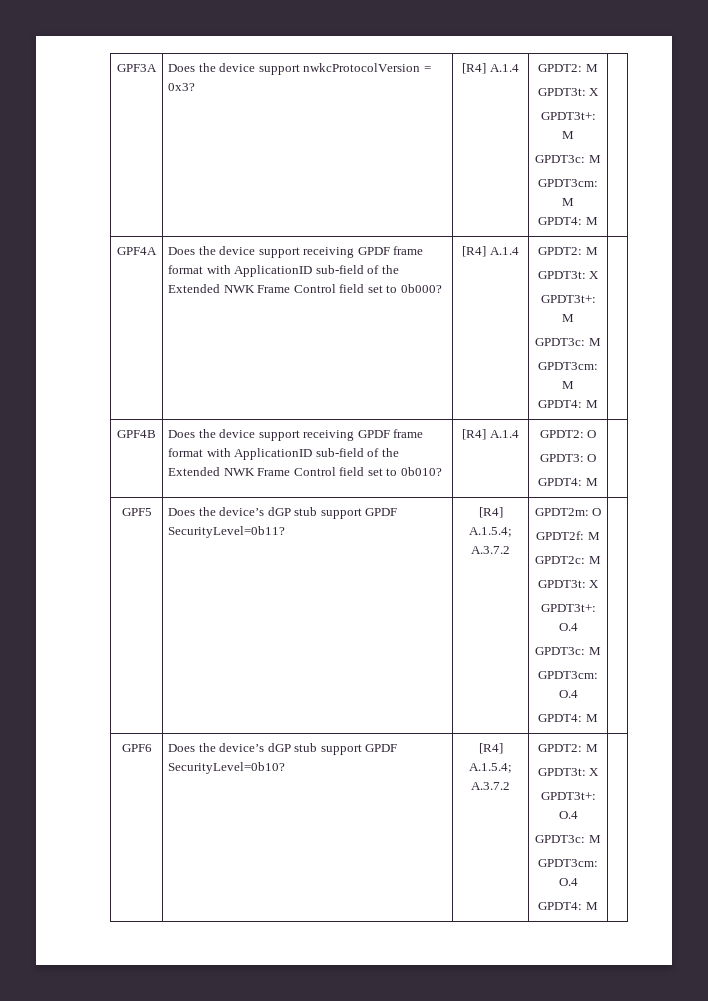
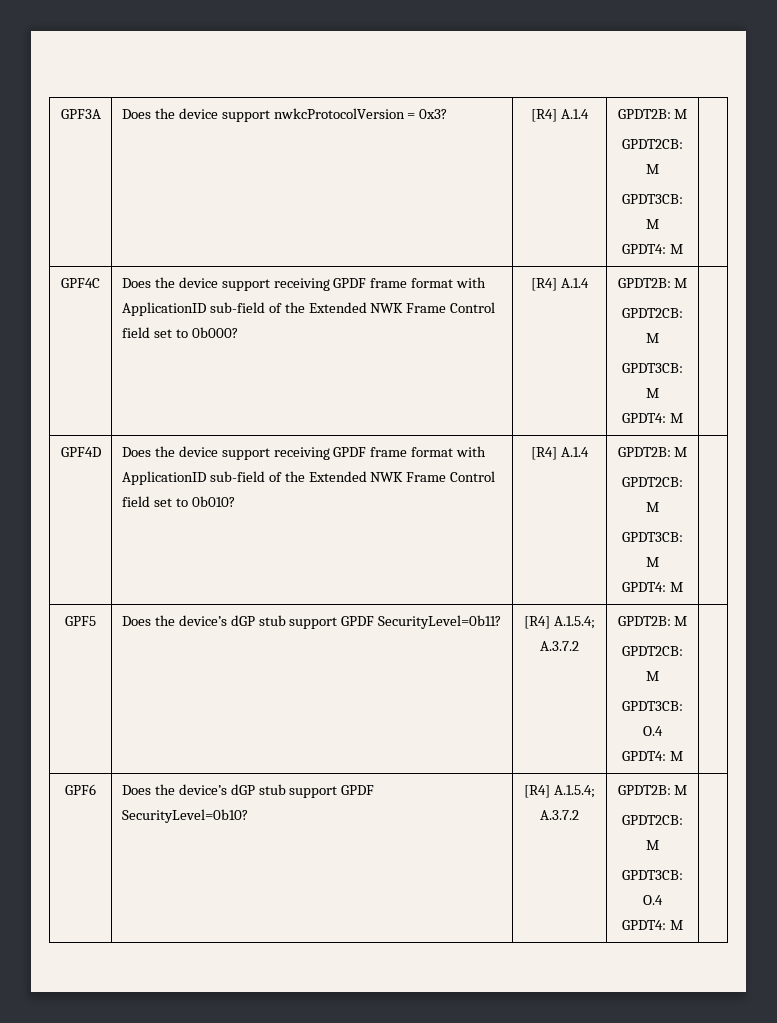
[538,64,598,72] [537,88,600,96] [540,112,596,120] [562,131,574,139] [535,155,601,163] [538,179,598,187] [562,198,574,206] [538,217,598,225] [117,247,157,255] GPDT2: M // GPDT3t: X // GPDT3t+: M // GPDT3c: M // GPDT3cm: M // GPDT4: M | // GPF4A -> [617,109,688,119] [622,139,683,149] [646,164,659,174] [622,194,683,204] [646,219,659,229] [622,244,683,254] [61,278,100,288] GPDT2B: M // GPDT2CB: M // GPDT3CB: M // GPDT4: M | // GPF4C
[538,247,598,255] [537,271,600,279] [540,295,596,303] [562,314,574,322] [535,338,601,346] [538,362,598,370] [562,381,574,389] [538,400,598,408] [117,430,156,438] GPDT2: M // GPDT3t: X // GPDT3t+: M // GPDT3c: M // GPDT3cm: M // GPDT4: M | // GPF4B -> [617,278,688,288] [622,308,683,318] [646,333,659,343] [622,363,683,373] [646,388,659,398] [622,413,683,423] [60,447,101,457] GPDT2B: M // GPDT2CB: M // GPDT3CB: M // GPDT4: M | // GPF4D
[539,430,597,438] [539,454,597,462] GPDT2: O // GPDT3: O -> [617,447,688,457] [622,477,683,487] [646,502,659,512] [622,532,683,542] [646,557,659,567] GPDT2B: M // GPDT2CB: M // GPDT3CB: M
[534,508,602,516] [536,531,600,540] [535,556,601,564] [537,580,600,588] [540,604,596,612] [558,623,578,631] [535,647,601,655] [538,671,598,679] GPDT2m: O // GPDT2f: M // GPDT2c: M // GPDT3t: X // GPDT3t+: O.4 // GPDT3c: M // GPDT3cm: -> [617,616,688,626] [622,646,683,656] [646,671,659,681] [622,701,683,711] GPDT2B: M // GPDT2CB: M // GPDT3CB:
[538,744,598,752] [537,768,600,776] [540,792,596,800] [558,811,578,819] [535,835,601,843] [538,859,598,867] GPDT2: M // GPDT3t: X // GPDT3t+: O.4 // GPDT3c: M // GPDT3cm: -> [617,785,688,795] [622,815,683,825] [646,840,659,850] [622,870,683,880] GPDT2B: M // GPDT2CB: M // GPDT3CB:

